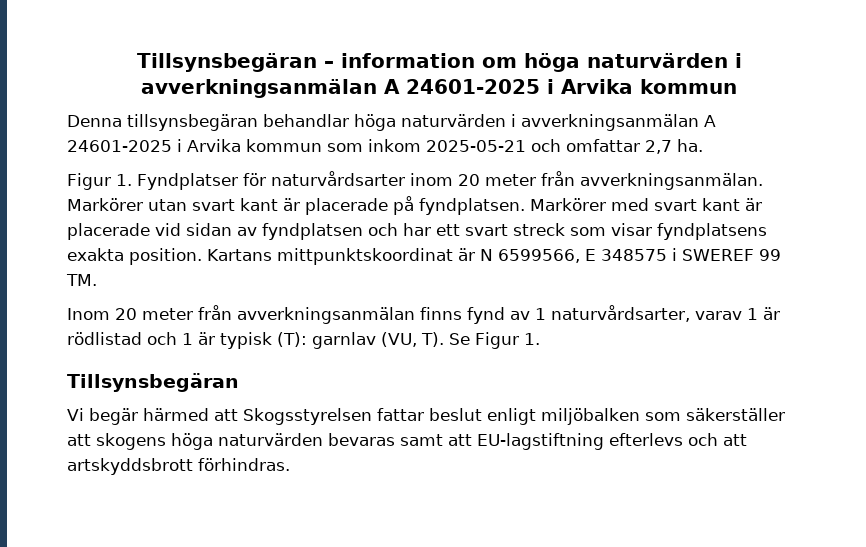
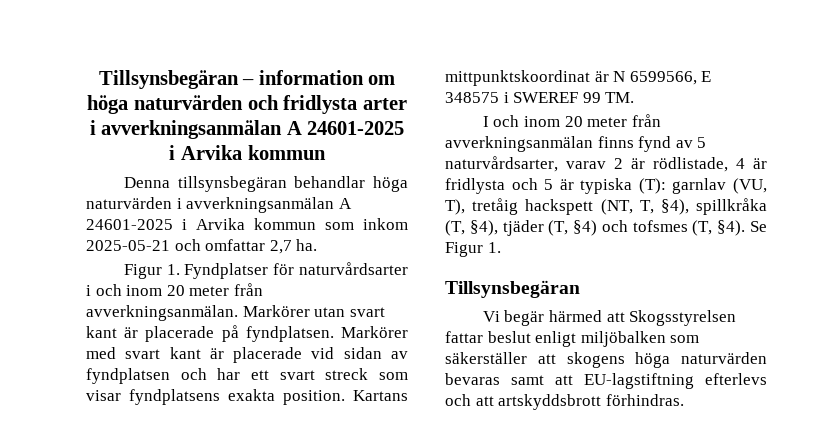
(728, 60) none -> [247,95,407,114] och fridlysta arter
(405, 178) none -> [86,284,122,296] i och
[67,308,110,320] Inom -> [482,115,560,127] I och inom
[535,308,546,320] 1 -> [697,137,707,148] 5
[747,307,780,320] [67,332,444,349] 1 är rödlistad och 1 är typisk (T): garnlav (VU, T). -> [614,157,767,172] [445,178,767,194] [445,198,767,215] [445,220,746,236] 2 är rödlistade, 4 är fridlysta och 5 är typiska (T): garnlav (VU, T), tretåig hackspett (NT, T, §4), spillkråka (T, §4), tjäder (T, §4) och tofsmes (T, §4).

